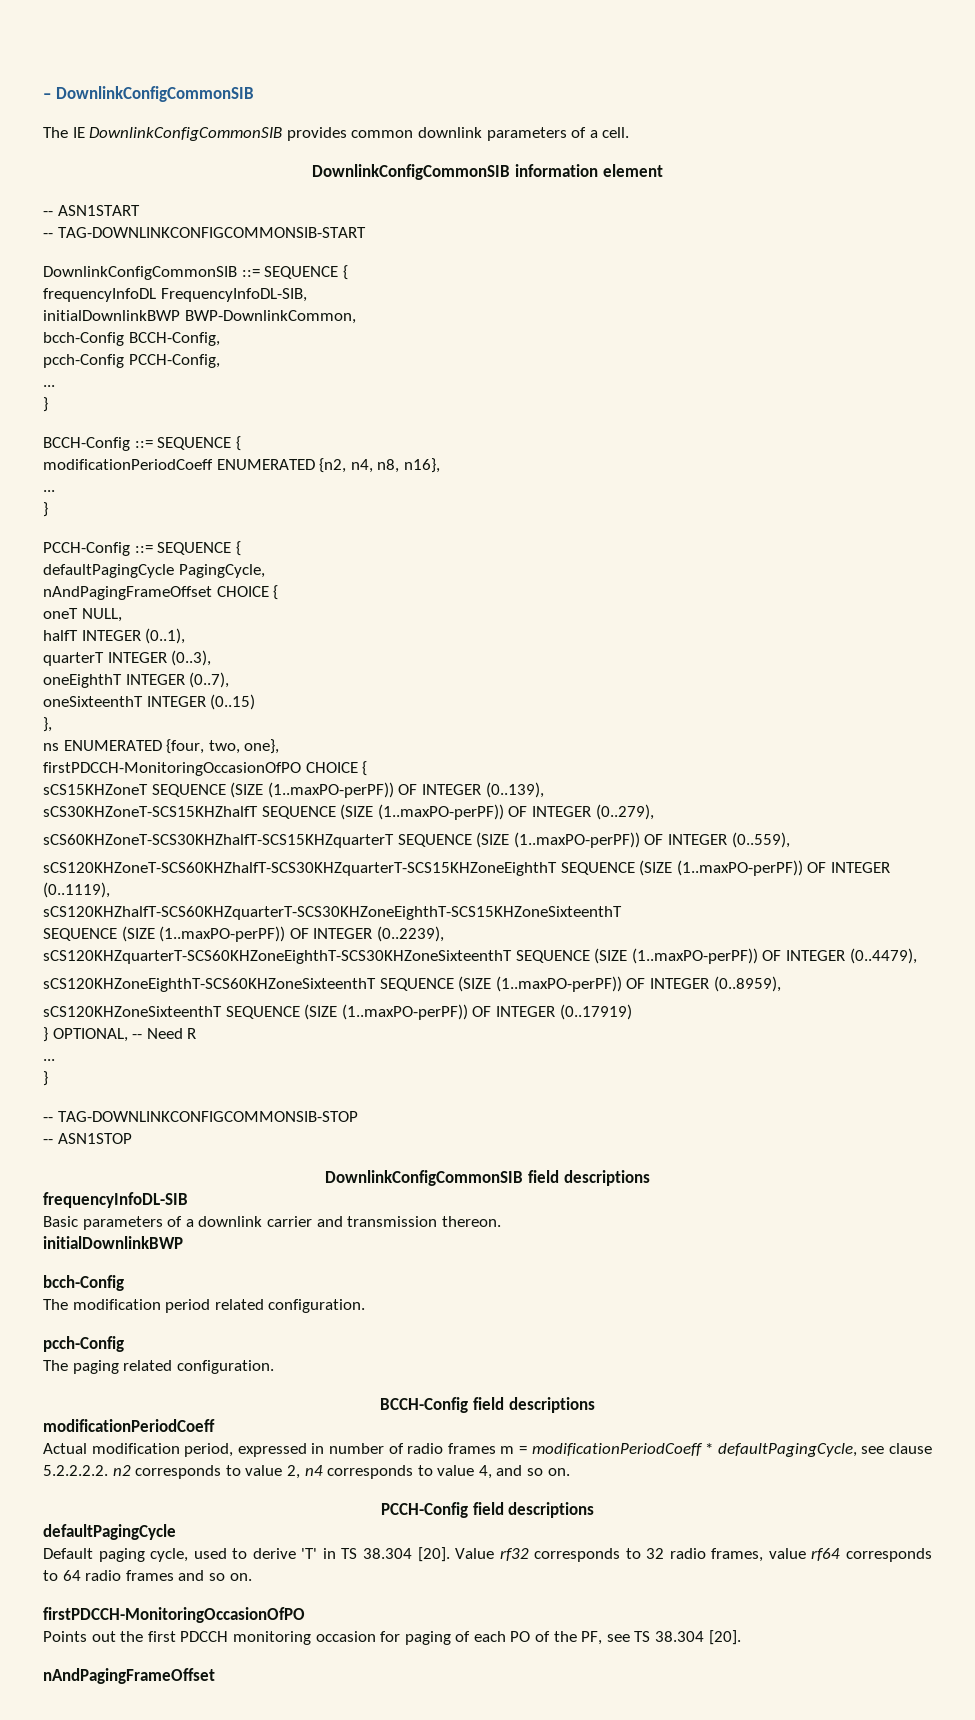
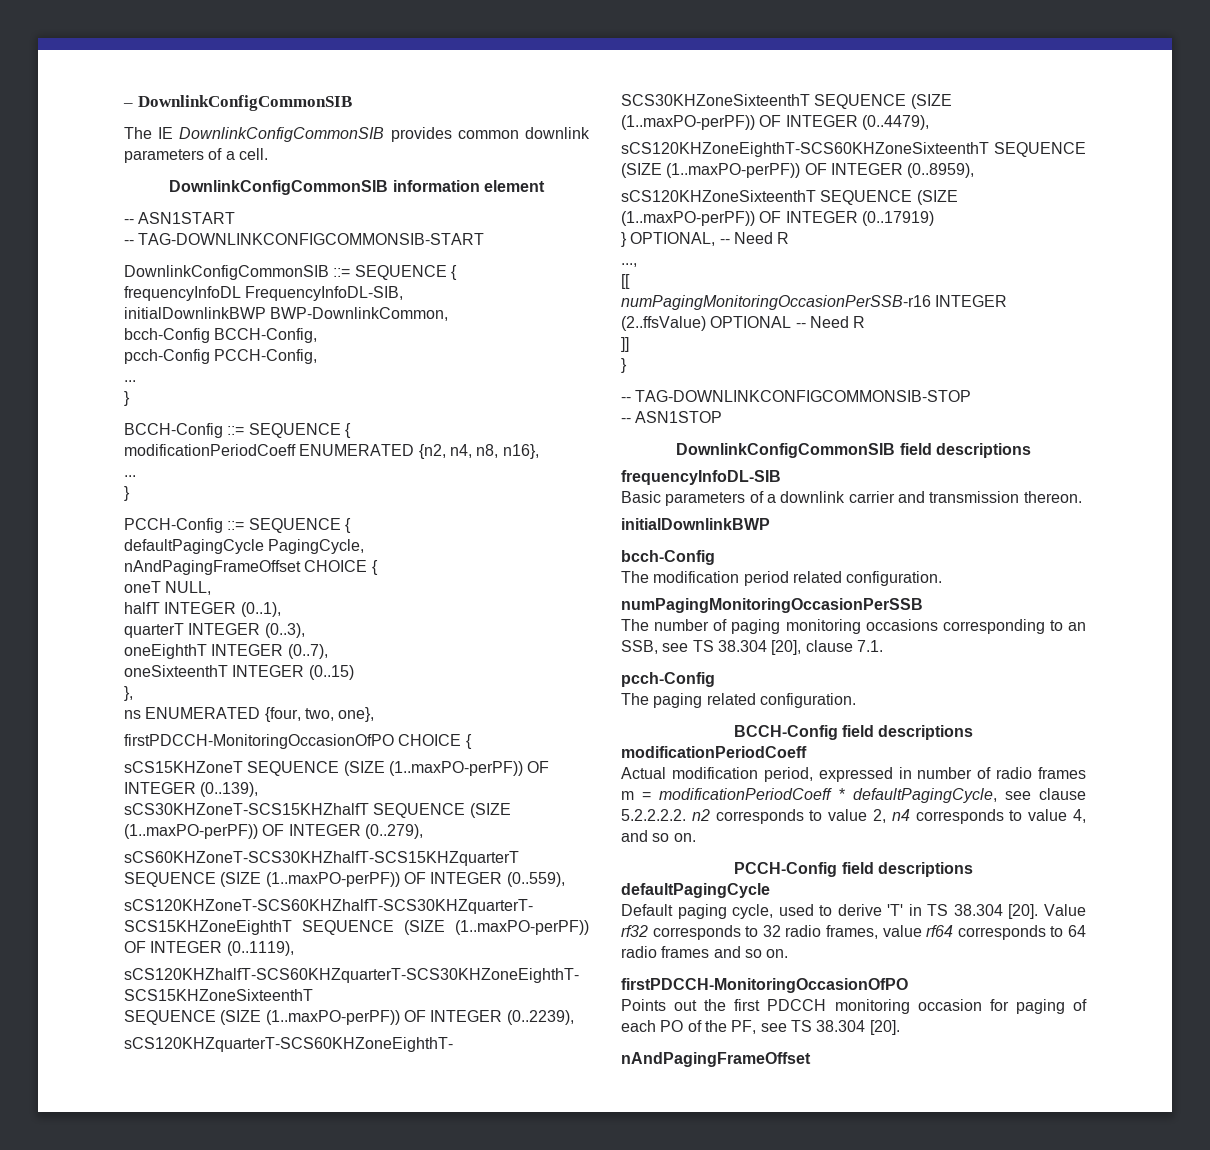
[43,1059,55,1061] ... -> [621,263,637,267] [621,274,630,289] [621,295,1008,310] [621,316,866,331] [621,337,629,352] ..., // [[ // numPagingMonitoringOccasionPerSSB-r16 INTEGER (2..ffsValue) OPTIONAL -- Need R // ]]
(366, 1306) none -> [621,598,923,613] [621,619,1086,634] [621,640,883,655] // numPagingMonitoringOccasionPerSSB // The number of paging monitoring occasions corresponding to an SSB, see TS 38.304 [20], clause 7.1.

